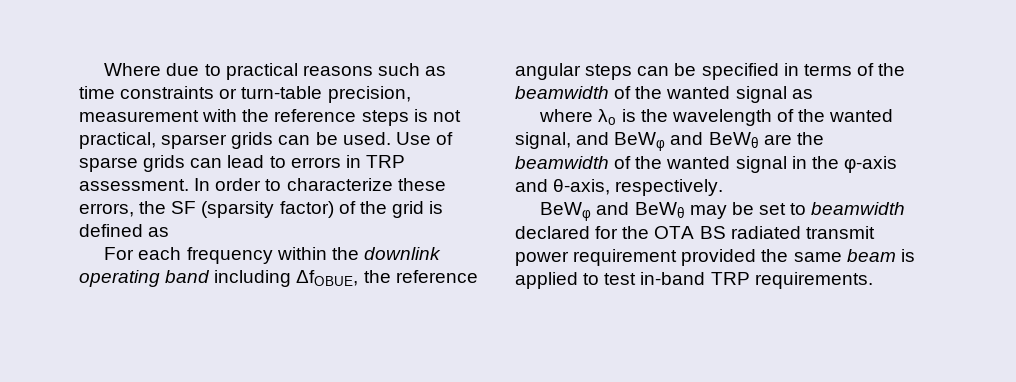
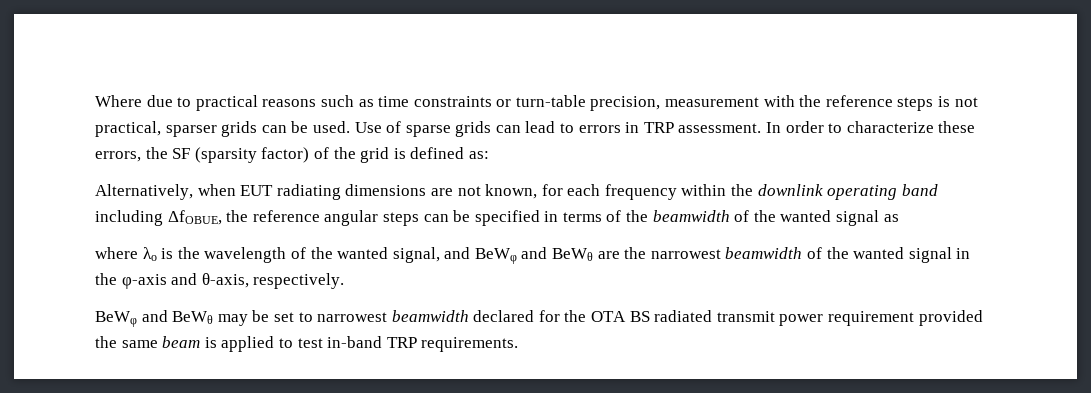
[148,227,170,237] [104,247,135,260] as // For -> [468,151,489,159] [95,184,563,200] as: // Alternatively, when EUT radiating dimensions are not known, for
(824, 138) none -> [650,249,721,259] narrowest
(807, 209) none -> [317,312,388,322] narrowest

